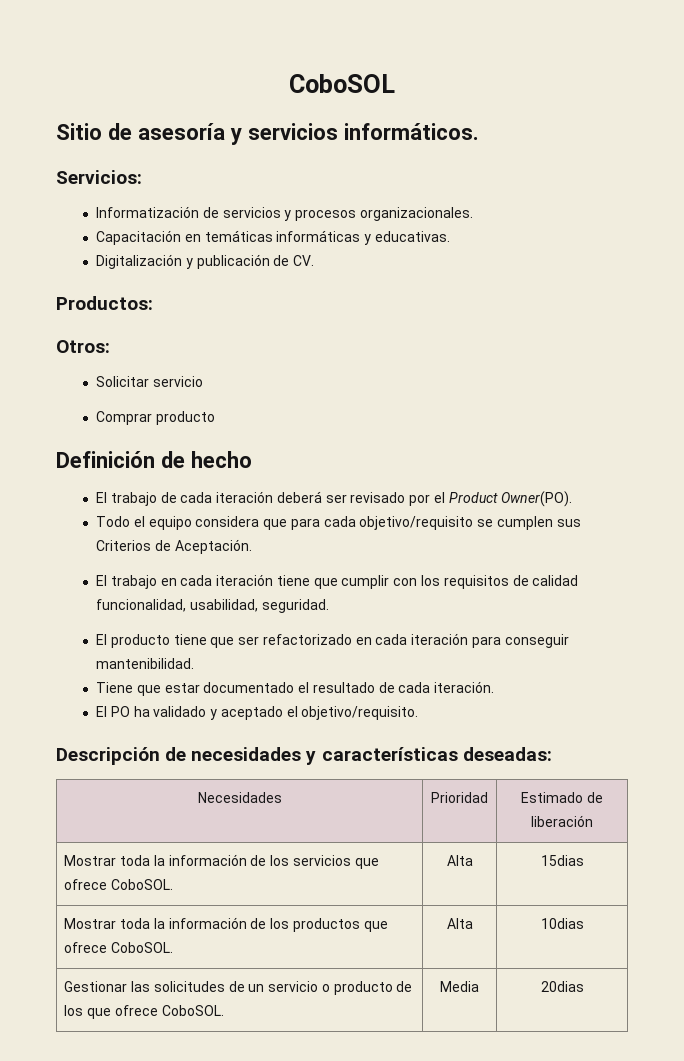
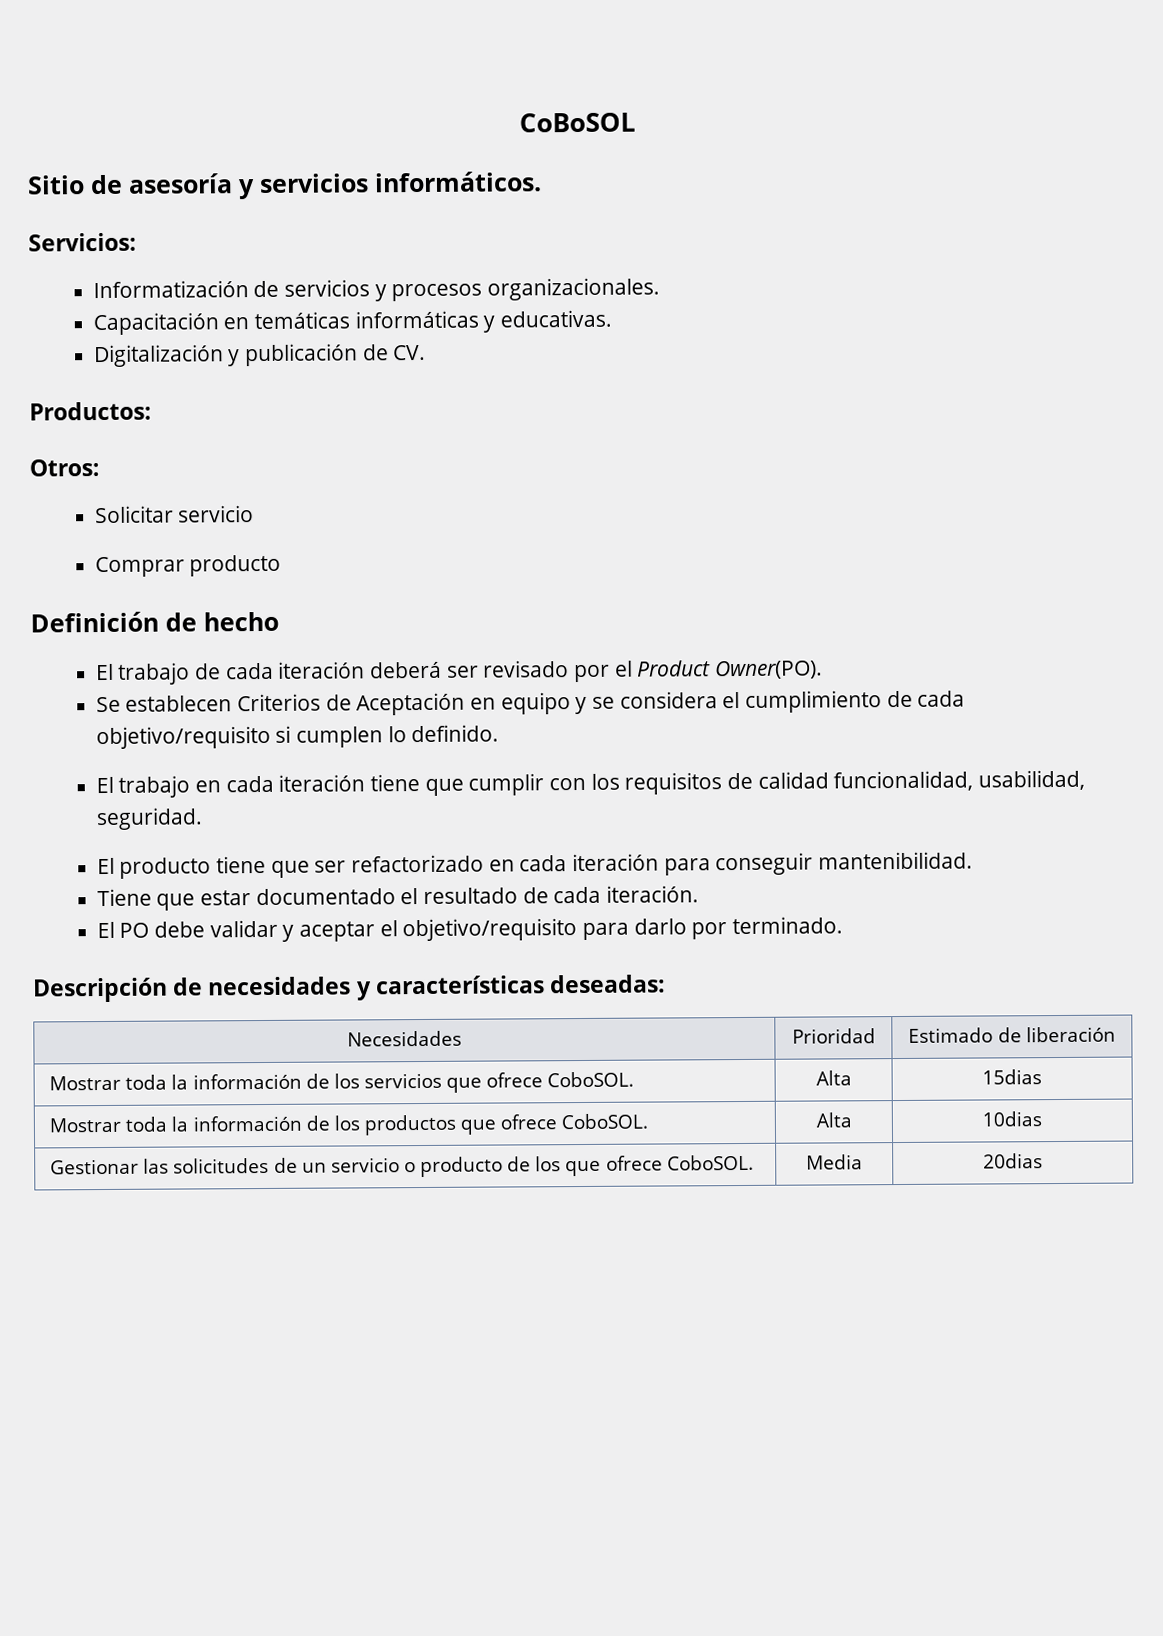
[289,74,395,93] CoboSOL -> [518,112,636,133] CoBoSOL
[95,516,581,530] [95,539,252,554] Todo el equipo considera que para cada objetivo/requisito se cumplen sus Criterios de Aceptación. -> [95,690,966,716] [95,724,500,750] Se establecen Criterios de Aceptación en equipo y se considera el cumplimiento de cada objetivo/requisito si cumplen lo definido.
[133,706,419,720] ha validado y aceptado el objetivo/requisito. -> [153,916,843,942] debe validar y aceptar el objetivo/requisito para darlo por terminado.

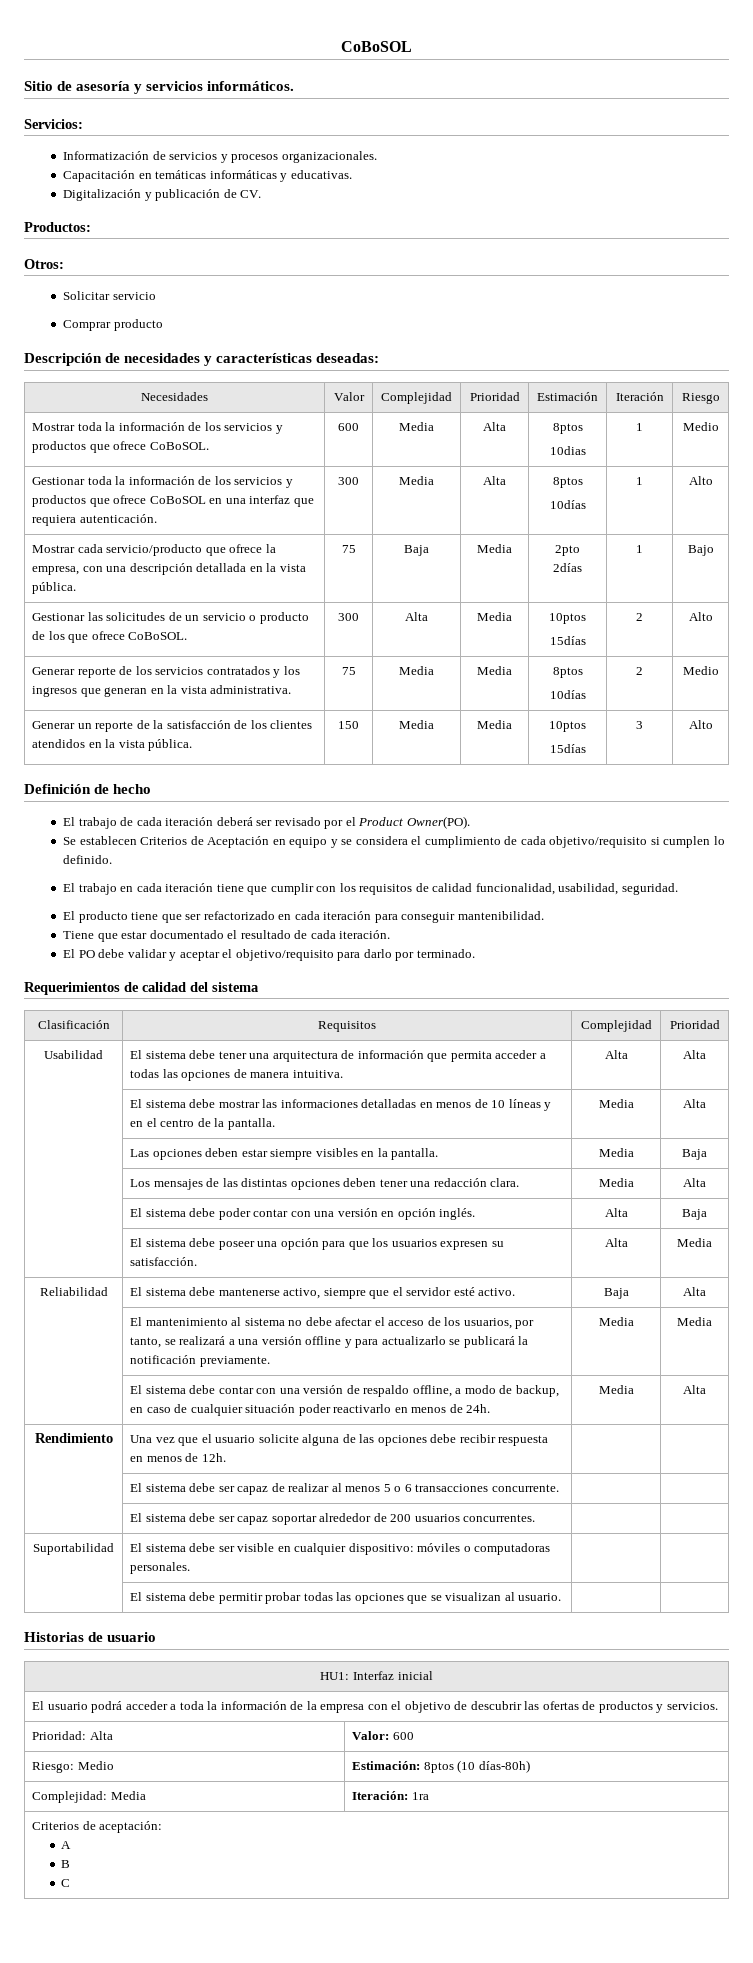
(282, 565) none -> [24,353,380,366] [141,392,208,401] [333,392,365,401] [381,392,452,404] [469,392,520,401] [537,392,598,401] [615,392,664,401] [681,393,720,404] [32,422,283,434] [32,441,209,453] [338,423,359,431] [399,422,434,431] [483,422,506,431] [552,423,583,434] [549,446,586,455] [636,423,643,431] [682,422,719,431] [32,476,293,488] [32,495,314,507] [32,514,157,526] [338,477,359,485] [399,476,434,485] [483,476,506,485] [552,477,583,488] [549,500,586,509] [636,477,643,485] [688,476,713,485] [32,544,276,556] [32,563,306,575] [32,582,77,594] [341,545,356,553] [404,545,429,556] [477,544,512,553] [555,545,580,556] [553,563,582,572] [636,545,643,553] [687,545,714,556] [32,612,309,624] [32,631,188,643] [338,613,359,621] [405,612,428,621] [477,612,512,621] [549,613,586,624] [549,636,586,645] [636,613,643,621] [688,612,713,621] [32,666,300,678] [32,685,292,697] [341,667,356,675] [399,666,434,675] [477,666,512,675] [552,667,583,678] [549,690,586,699] [636,667,643,675] [682,666,719,675] [32,720,313,732] [32,739,193,751] [338,721,359,729] [399,720,434,729] [477,720,512,729] [549,721,586,732] [549,744,586,753] [636,721,643,729] [688,720,713,729] // Descripción de necesidades y características deseadas: // Necesidades | Valor | Complejidad | Prioridad | Estimación | Iteración | Riesgo // Mostrar toda la información de los servicios y productos que ofrece CoBoSOL. | 600 | Media | Alta | 8ptos // 10dias | 1 | Medio // Gestionar toda la información de los servicios y productos que ofrece CoBoSOL en una interfaz que requiera autenticación. | 300 | Media | Alta | 8ptos // 10días | 1 | Alto // Mostrar cada servicio/producto que ofrece la empresa, con una descripción detallada en la vista pública. | 75 | Baja | Media | 2pto // 2días | 1 | Bajo // Gestionar las solicitudes de un servicio o producto de los que ofrece CoBoSOL. | 300 | Alta | Media | 10ptos // 15días | 2 | Alto // Generar reporte de los servicios contratados y los ingresos que generan en la vista administrativa. | 75 | Media | Media | 8ptos // 10días | 2 | Medio // Generar un reporte de la satisfacción de los clientes atendidos en la vista pública. | 150 | Media | Media | 10ptos // 15días | 3 | Alto
[32,974,667,1003] [347,1030,462,1047] [791,1028,876,1044] [908,1026,1116,1043] [49,1071,635,1093] [815,1070,852,1086] [982,1069,1042,1085] [49,1113,649,1136] [815,1112,852,1128] [982,1111,1042,1127] [50,1154,754,1178] [806,1154,863,1170] [983,1153,1043,1169] Descripción de necesidades y características deseadas: // Necesidades | Prioridad | Estimado de liberación // Mostrar toda la información de los servicios que ofrece CoboSOL. | Alta | 15dias // Mostrar toda la información de los productos que ofrece CoboSOL. | Alta | 10dias // Gestionar las solicitudes de un servicio o producto de los que ofrece CoboSOL. | Media | 20dias -> [24,982,259,995] [37,1020,110,1029] [318,1021,376,1032] [580,1020,652,1032] [669,1020,720,1029] [44,1050,103,1059] [130,1050,546,1062] [130,1069,343,1081] [604,1050,628,1059] [683,1050,706,1059] [130,1099,552,1111] [130,1118,275,1130] [598,1099,634,1108] [683,1099,706,1108] [130,1148,439,1160] [598,1148,634,1157] [682,1149,707,1160] [130,1178,520,1190] [598,1178,634,1187] [683,1178,706,1187] [130,1208,476,1220] [604,1208,628,1217] [682,1209,707,1220] [130,1238,504,1250] [130,1257,198,1266] [604,1238,628,1247] [677,1238,712,1247] [39,1287,108,1296] [130,1287,516,1299] [603,1288,629,1299] [683,1287,706,1296] [130,1317,535,1329] [130,1336,529,1348] [130,1355,270,1367] [598,1317,634,1326] [677,1317,712,1326] [130,1385,559,1397] [130,1404,491,1416] [598,1385,634,1394] [683,1385,706,1394] [34,1433,113,1443] [130,1434,549,1446] [130,1453,226,1462] [130,1483,559,1495] [130,1513,536,1525] [33,1543,114,1555] [130,1543,551,1555] [130,1562,191,1574] [130,1592,562,1604] [24,1632,157,1642] [320,1671,433,1680] [32,1701,718,1713] [32,1731,113,1740] [352,1731,414,1740] [32,1761,114,1773] [352,1760,530,1773] [32,1791,146,1803] [352,1791,429,1800] [32,1821,163,1833] [61,1841,72,1849] [61,1860,71,1868] [61,1879,71,1887] Requerimientos de calidad del sistema // Clasificación | Requisitos | Complejidad | Prioridad // Usabilidad | El sistema debe tener una arquitectura de información que permita acceder a todas las opciones de manera intuitiva. | Alta | Alta // | El sistema debe mostrar las informaciones detalladas en menos de 10 líneas y en el centro de la pantalla. | Media | Alta // | Las opciones deben estar siempre visibles en la pantalla. | Media | Baja // | Los mensajes de las distintas opciones deben tener una redacción clara. | Media | Alta // | El sistema debe poder contar con una versión en opción inglés. | Alta | Baja // | El sistema debe poseer una opción para que los usuarios expresen su satisfacción. | Alta | Media // Reliabilidad | El sistema debe mantenerse activo, siempre que el servidor esté activo. | Baja | Alta // | El mantenimiento al sistema no debe afectar el acceso de los usuarios, por tanto, se realizará a una versión offline y para actualizarlo se publicará la notificación previamente. | Media | Media // | El sistema debe contar con una versión de respaldo offline, a modo de backup, en caso de cualquier situación poder reactivarlo en menos de 24h. | Media | Alta // Rendimiento | Una vez que el usuario solicite alguna de las opciones debe recibir respuesta en menos de 12h. | | // | El sistema debe ser capaz de realizar al menos 5 o 6 transacciones concurrente. | | // | El sistema debe ser capaz soportar alrededor de 200 usuarios concurrentes. | | // Suportabilidad | El sistema debe ser visible en cualquier dispositivo: móviles o computadoras personales. | | // | El sistema debe permitir probar todas las opciones que se visualizan al usuario. | | // Historias de usuario // HU1: Interfaz inicial // El usuario podrá acceder a toda la información de la empresa con el objetivo de descubrir las ofertas de productos y servicios. // Prioridad: Alta | Valor: 600 // Riesgo: Medio | Estimación: 8ptos (10 días-80h) // Complejidad: Media | Iteración: 1ra // Criterios de aceptación: // A // B // C

